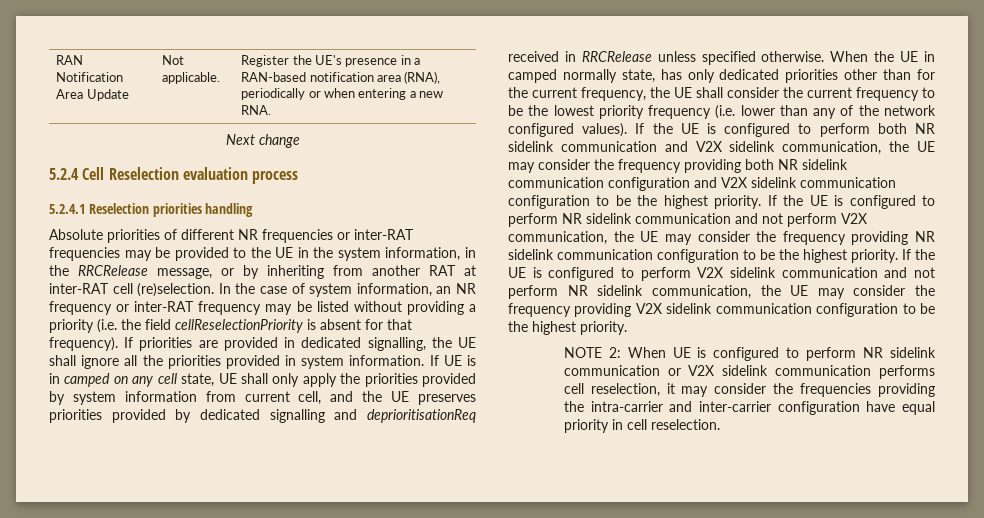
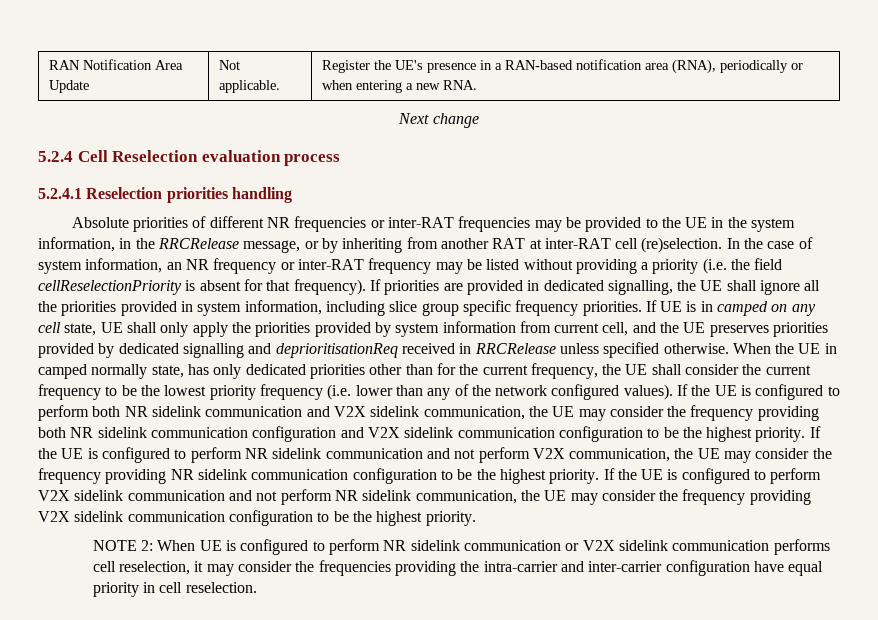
[349,355,425,366] information. -> [244,300,642,316] information, including slice group specific frequency priorities.

